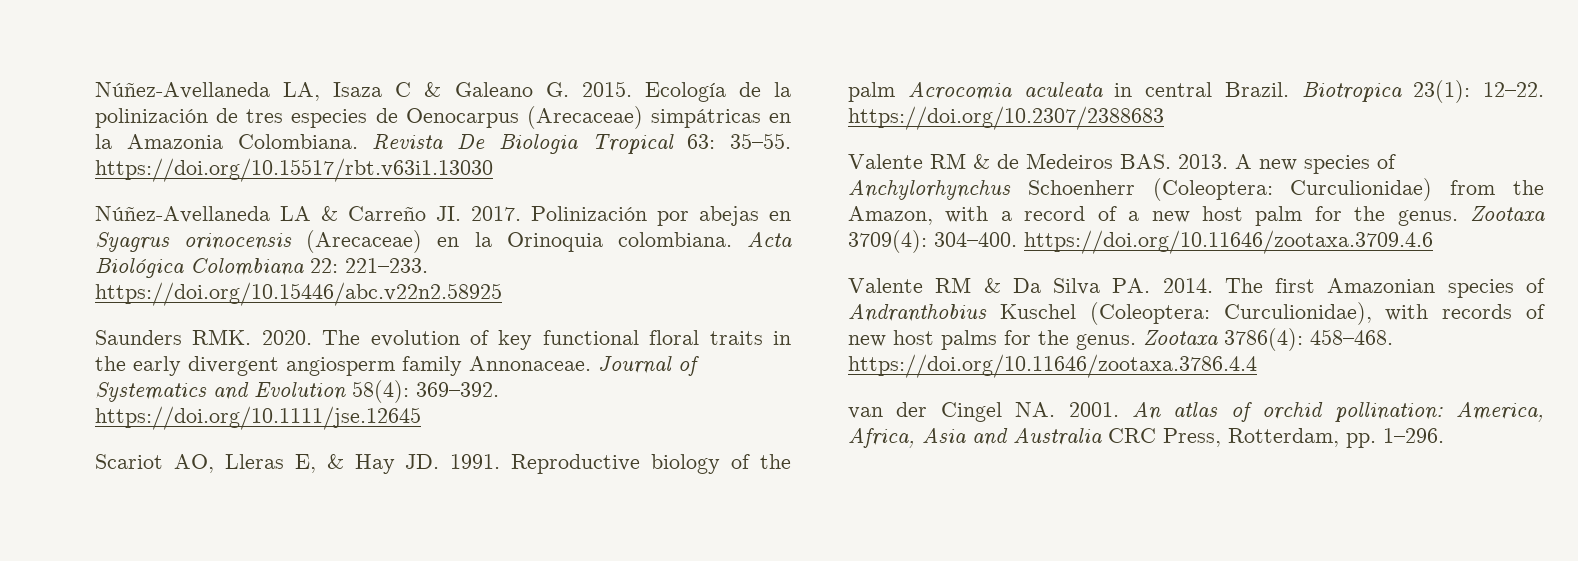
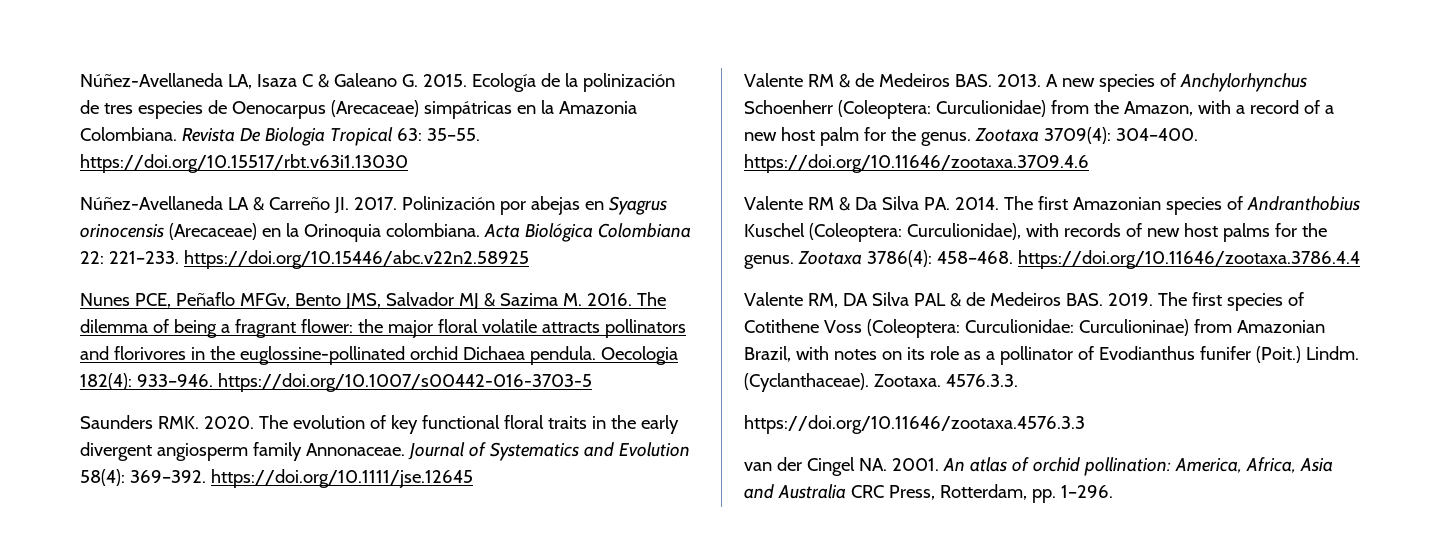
(502, 294) none -> [80,292,666,310] [80,319,686,338] [80,346,678,365] [80,373,592,392] // Nunes PCE, Peñaflo MFGv, Bento JMS, Salvador MJ & Sazima M. 2016. The dilemma of being a fragrant flower: the major floral volatile attracts pollinators and florivores in the euglossine-pollinated orchid Dichaea pendula. Oecologia 182(4): 933–946. https://doi.org/10.1007/s00442-016-3703-5
[95,454,791,474] [848,80,1544,103] [848,106,1164,130] // Scariot AO, Lleras E, & Hay JD. 1991. Reproductive biology of the palm Acrocomia aculeata in central Brazil. Biotropica 23(1): 12–22. https://doi.org/10.2307/2388683 -> (473, 478) none
(1257, 366) none -> [744,292,1304,311] [744,319,1325,338] [744,346,1359,365] [744,373,1018,392] [744,415,1085,434] // Valente RM, DA Silva PAL & de Medeiros BAS. 2019. The first species of Cotithene Voss (Coleoptera: Curculionidae: Curculioninae) from Amazonian Brazil, with notes on its role as a pollinator of Evodianthus funifer (Poit.) Lindm. (Cyclanthaceae). Zootaxa. 4576.3.3. // https://doi.org/10.11646/zootaxa.4576.3.3

